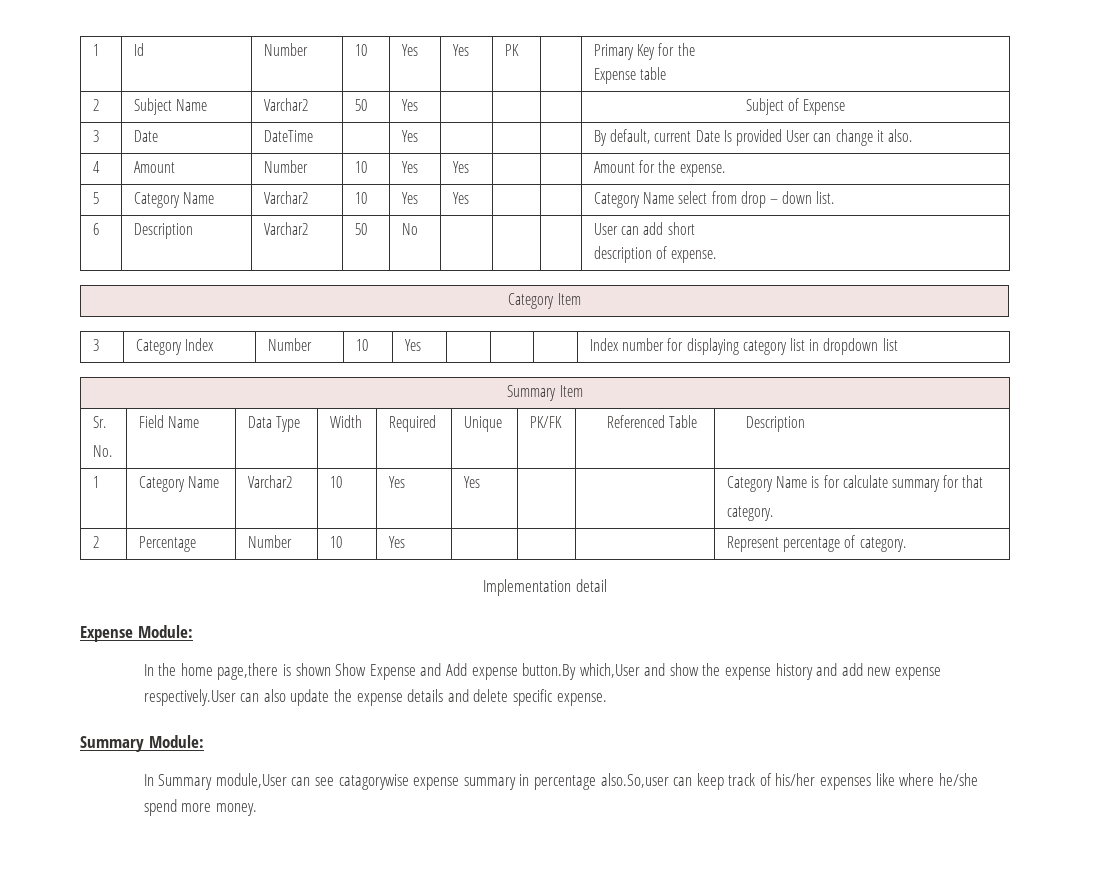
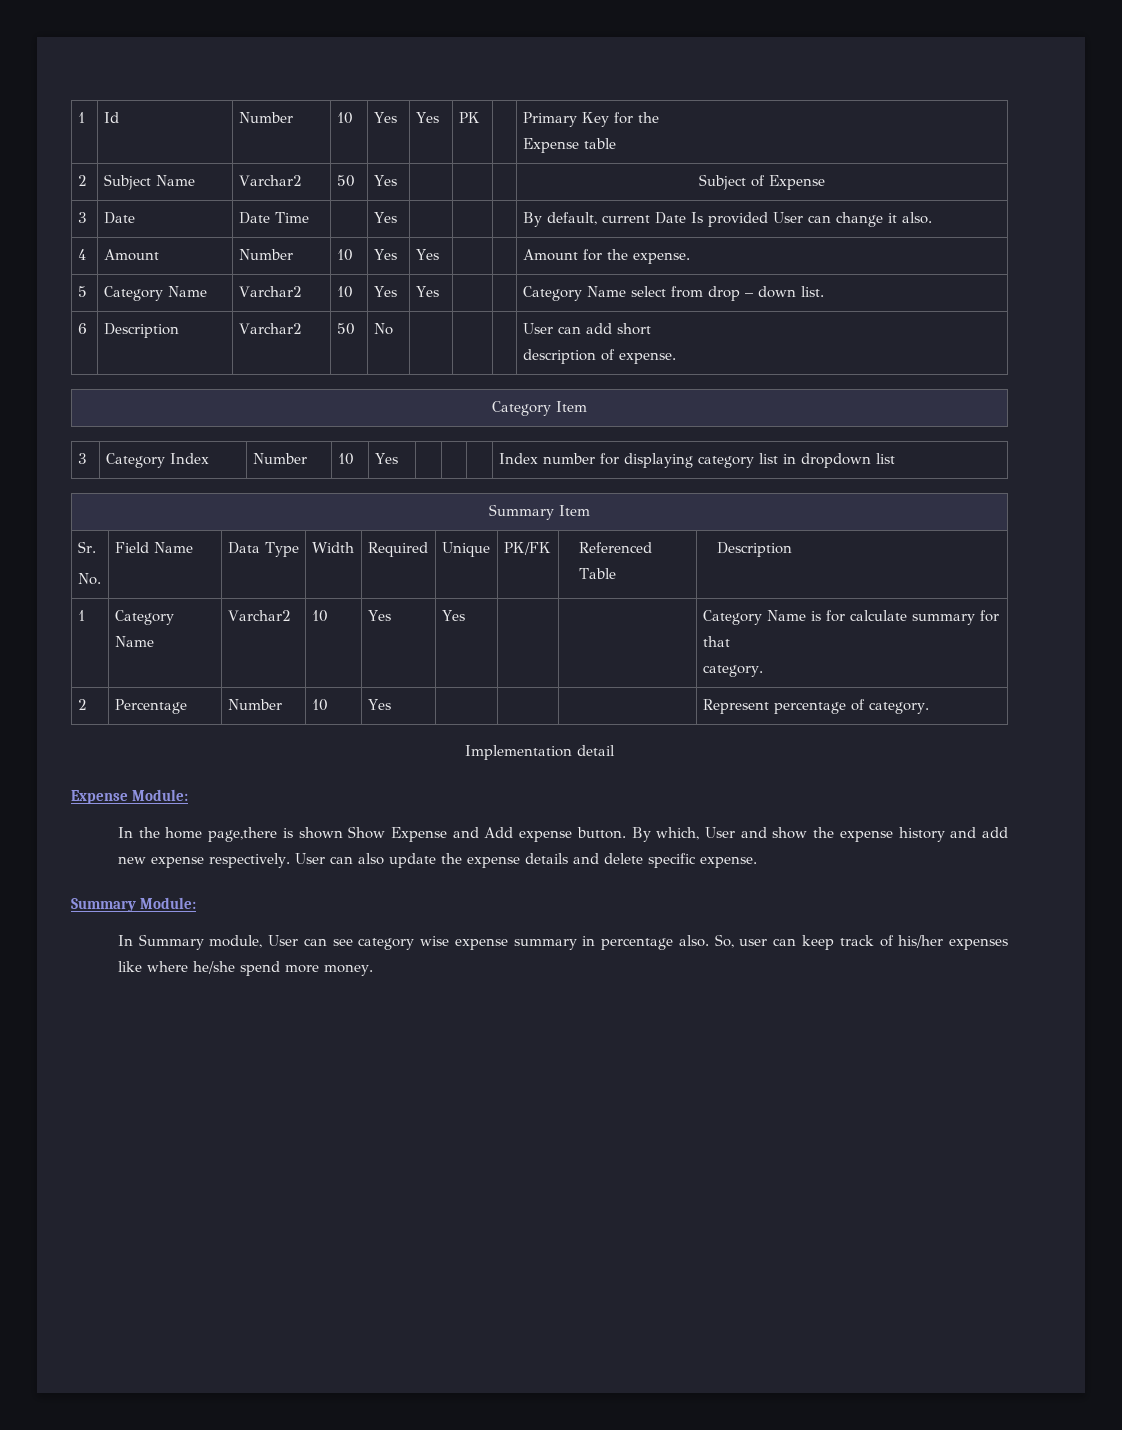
[264,130,314,142] DateTime -> [238,212,309,224] Date Time
[522,663,640,680] button.By which,User -> [576,827,735,842] button. By which, User
[143,689,236,706] respectively.User -> [208,853,325,868] respectively. User
[215,773,409,790] module,User can see catagorywise -> [209,935,450,950] module, User can see category wise
[600,773,669,788] also.So,user -> [678,934,768,948] also. So, user

